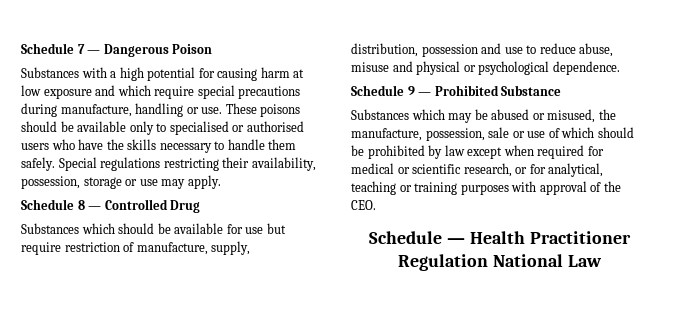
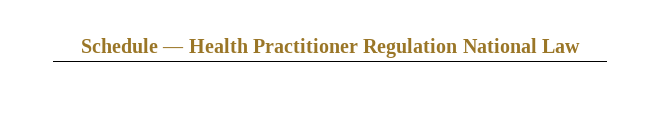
[21,43,213,57] [21,67,305,81] [21,85,301,99] [21,103,301,117] [21,121,304,135] [21,139,297,153] [21,157,316,171] [21,175,221,189] [21,199,201,213] [21,223,286,234] [21,241,251,255] [351,43,614,57] [351,61,620,75] [351,85,562,96] [351,109,616,123] [351,127,634,141] [351,145,604,159] [351,163,604,177] [351,181,621,195] [351,200,376,210] [369,231,443,244] Schedule 7 — Dangerous Poison // Substances with a high potential for causing harm at low exposure and which require special precautions during manufacture, handling or use. These poisons should be available only to specialised or authorised users who have the skills necessary to handle them safely. Special regulations restricting their availability, possession, storage or use may apply. // Schedule 8 — Controlled Drug // Substances which should be available for use but require restriction of manufacture, supply, distribution, possession and use to reduce abuse, misuse and physical or psychological dependence. // Schedule 9 — Prohibited Substance // Substances which may be abused or misused, the manufacture, possession, sale or use of which should be prohibited by law except when required for medical or scientific research, or for analytical, teaching or training purposes with approval of the CEO. // Schedule -> [80,38,158,53] Schedule

